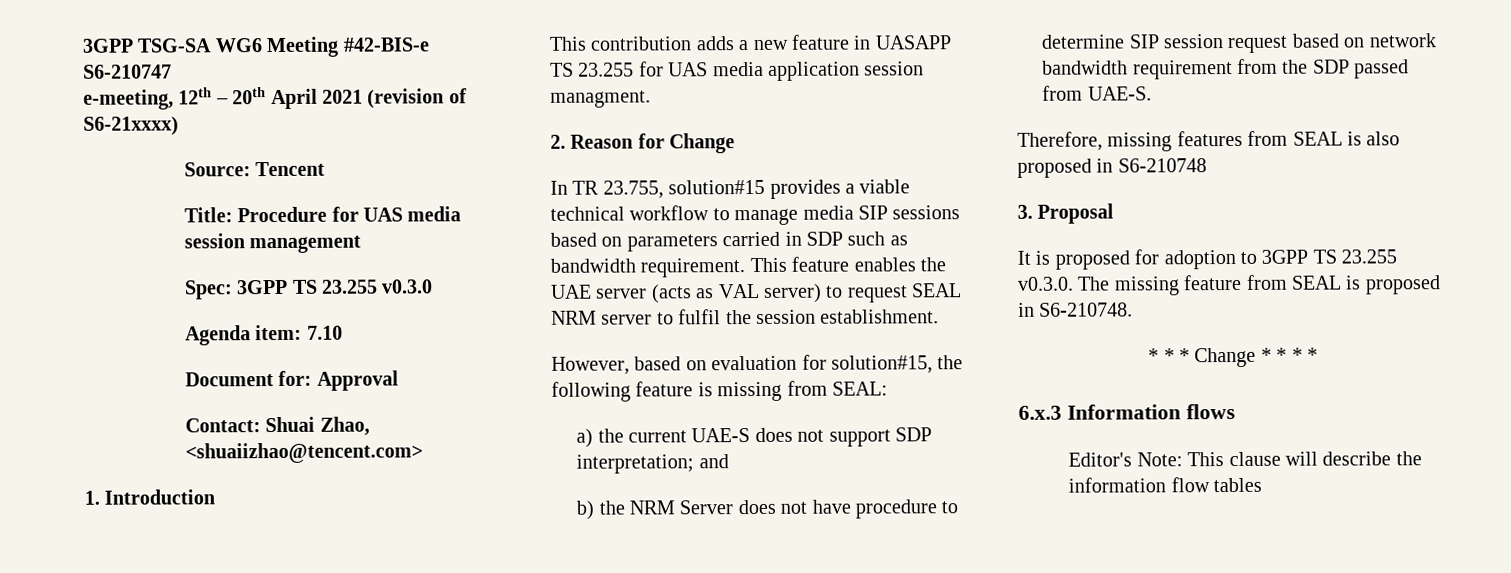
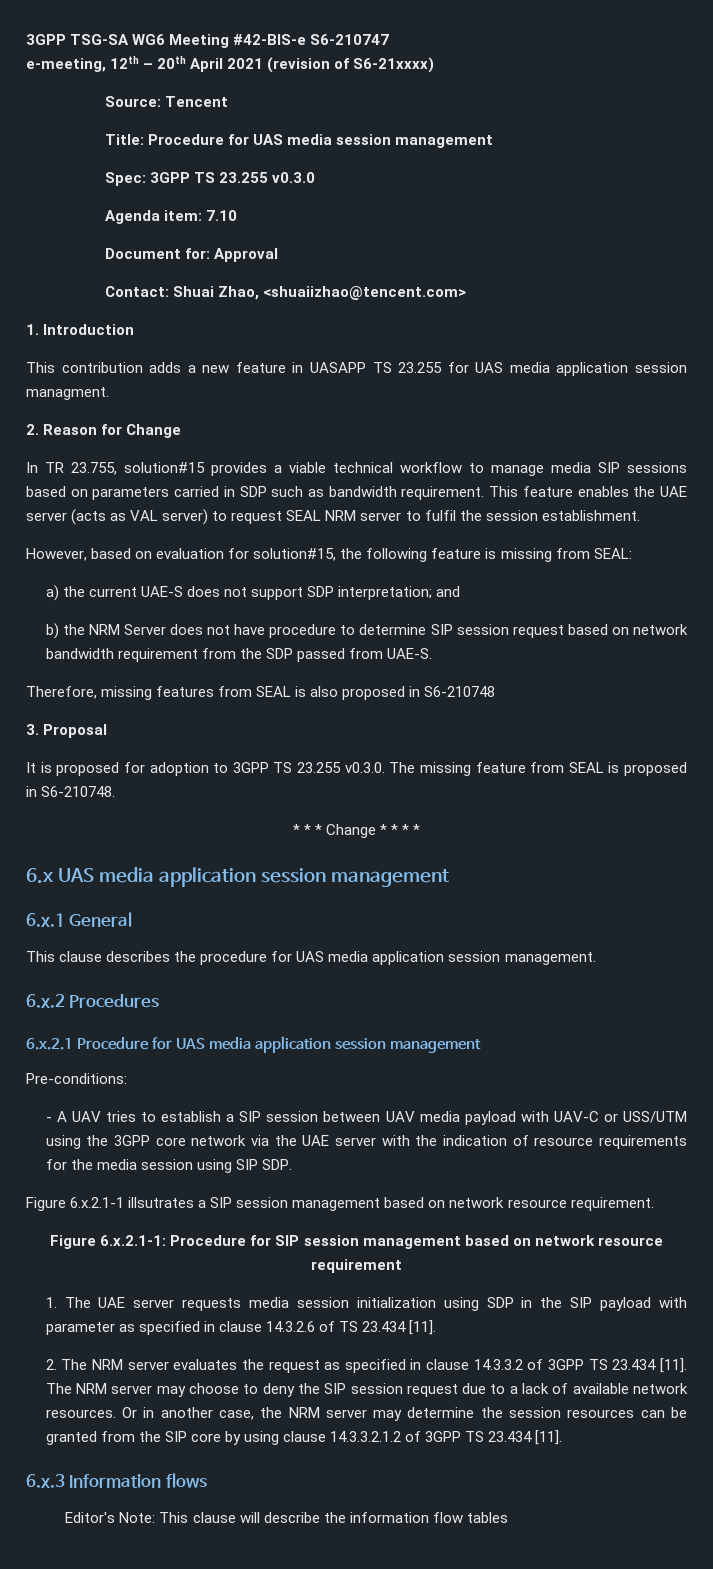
(1318, 354) none -> [26,867,449,887] [26,912,133,927] [26,951,596,965] [26,994,160,1008] [26,1036,482,1053] [26,1073,127,1084] [45,1111,688,1125] [45,1135,687,1149] [45,1159,292,1173] [26,1197,654,1211] [50,1235,663,1249] [311,1259,402,1273] [45,1297,688,1311] [45,1320,437,1335] [45,1358,688,1373] [45,1383,688,1397] [45,1407,687,1421] [45,1430,563,1445] // 6.x UAS media application session management // 6.x.1 General // This clause describes the procedure for UAS media application session management. // 6.x.2 Procedures // 6.x.2.1 Procedure for UAS media application session management // Pre-conditions: // - A UAV tries to establish a SIP session between UAV media payload with UAV-C or USS/UTM using the 3GPP core network via the UAE server with the indication of resource requirements for the media session using SIP SDP. // Figure 6.x.2.1-1 illsutrates a SIP session management based on network resource requirement. // Figure 6.x.2.1-1: Procedure for SIP session management based on network resource requirement // 1. The UAE server requests media session initialization using SDP in the SIP payload with parameter as specified in clause 14.3.2.6 of TS 23.434 [11]. // 2. The NRM server evaluates the request as specified in clause 14.3.3.2 of 3GPP TS 23.434 [11]. The NRM server may choose to deny the SIP session request due to a lack of available network resources. Or in another case, the NRM server may determine the session resources can be granted from the SIP core by using clause 14.3.3.2.1.2 of 3GPP TS 23.434 [11].

